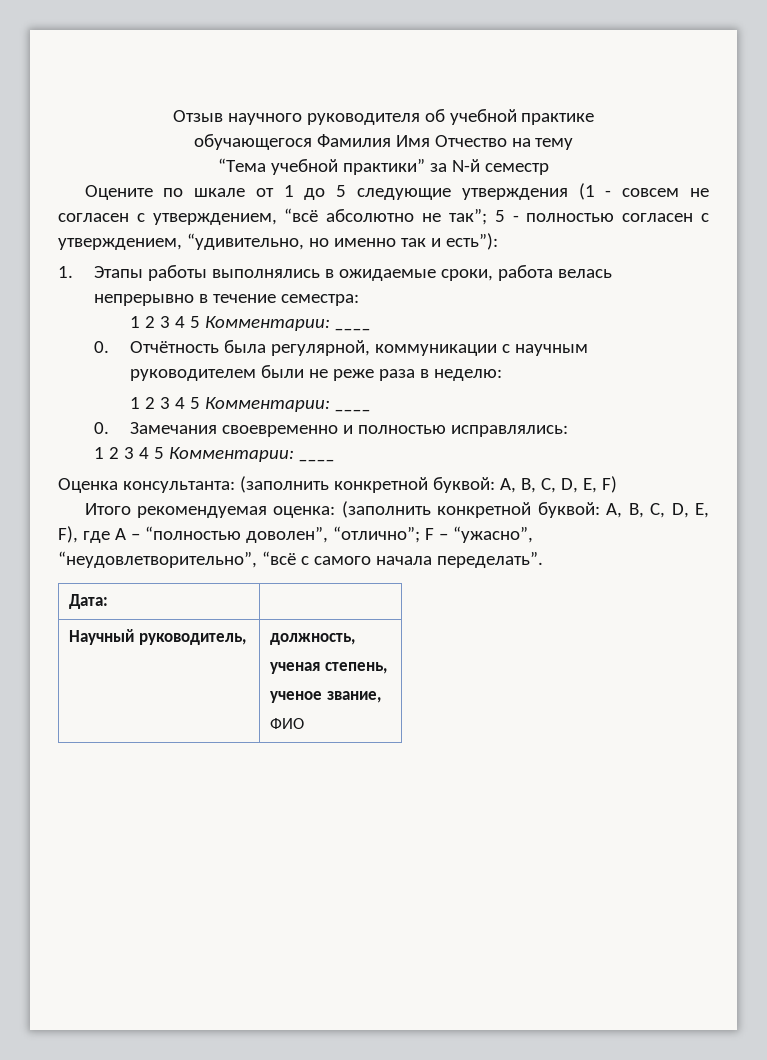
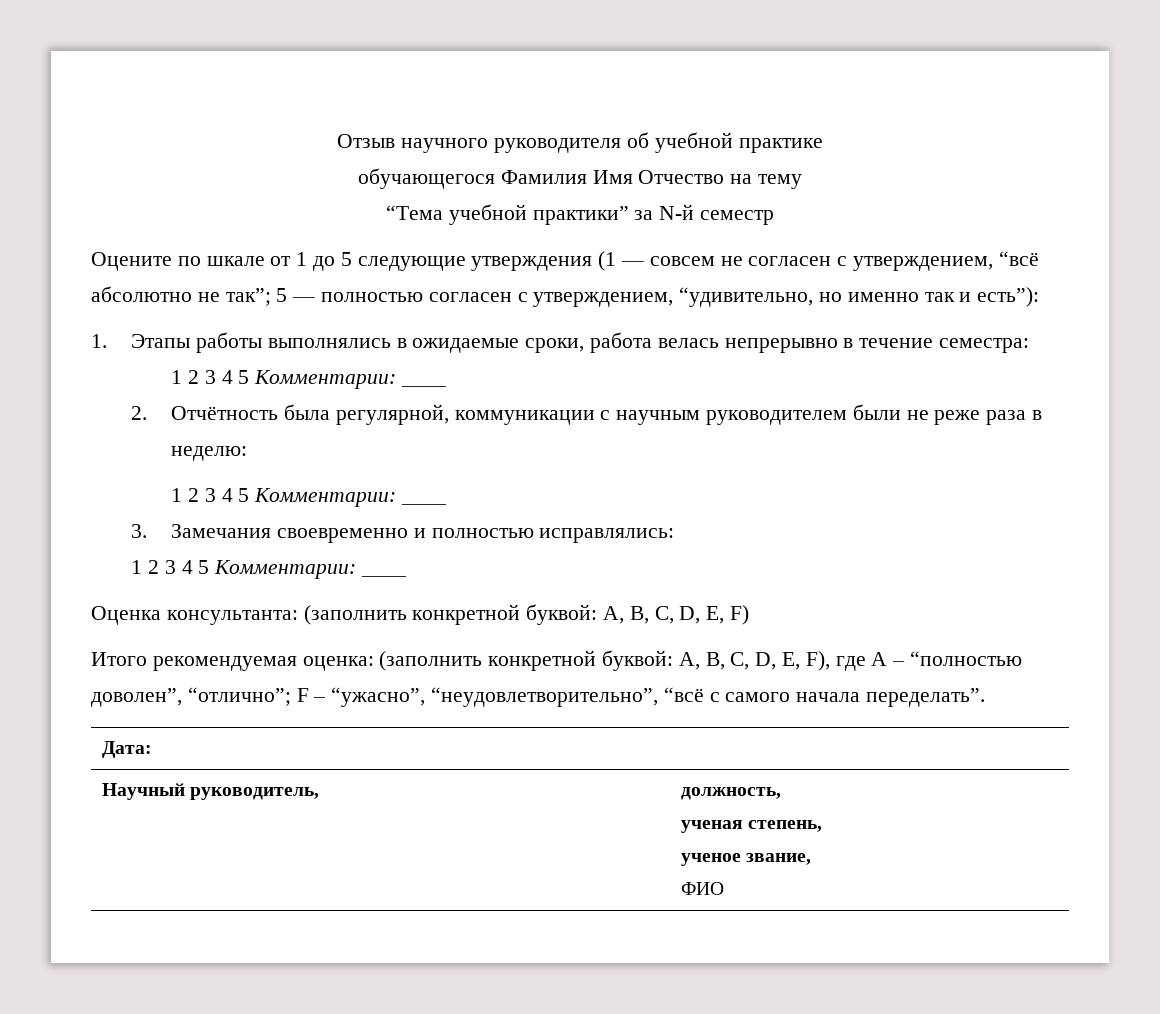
[605,190,612,197] - -> [621,261,645,266] —
[512,215,519,222] - -> [292,297,316,302] —
[93,341,109,353] 0. -> [131,406,148,420] 2.
[93,422,109,434] 0. -> [131,524,148,538] 3.

